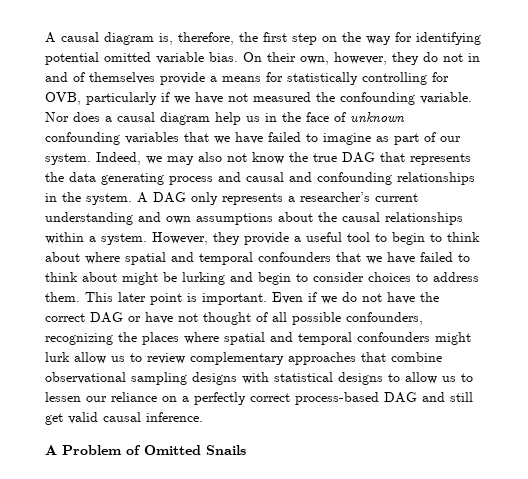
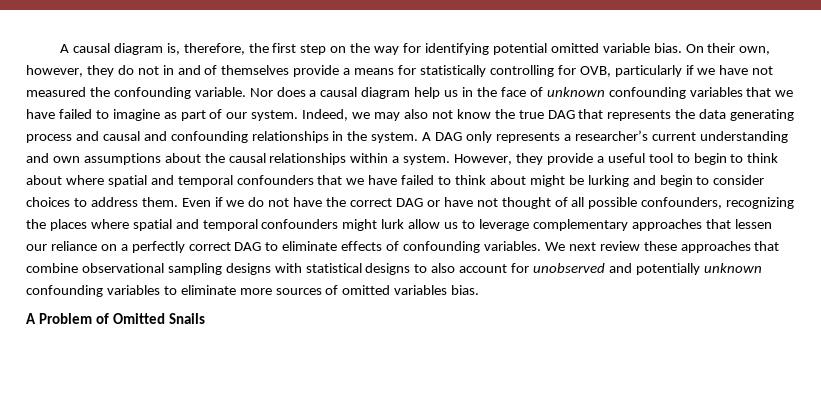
[85,292,267,305] This later point is important. -> (178, 202) none
[147,352,284,365] review complementary -> [478,219,772,231] [26,241,677,253] leverage complementary approaches that lessen our reliance on a perfectly correct DAG to eliminate effects of confounding variables. We next review these
[405,372,473,384] [45,392,473,405] [45,412,203,425] allow us to lessen our reliance on a perfectly correct process-based DAG and still get valid causal inference. -> [431,263,762,275] [26,285,480,297] also account for unobserved and potentially unknown confounding variables to eliminate more sources of omitted variables bias.

